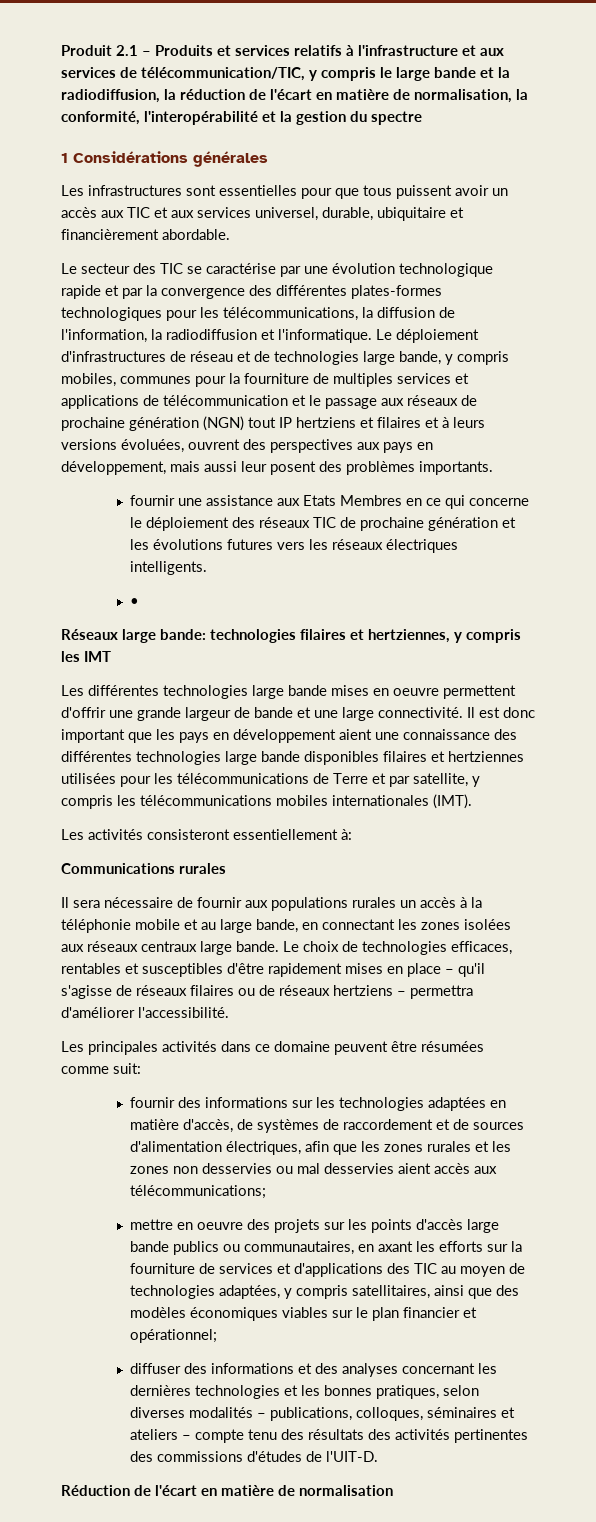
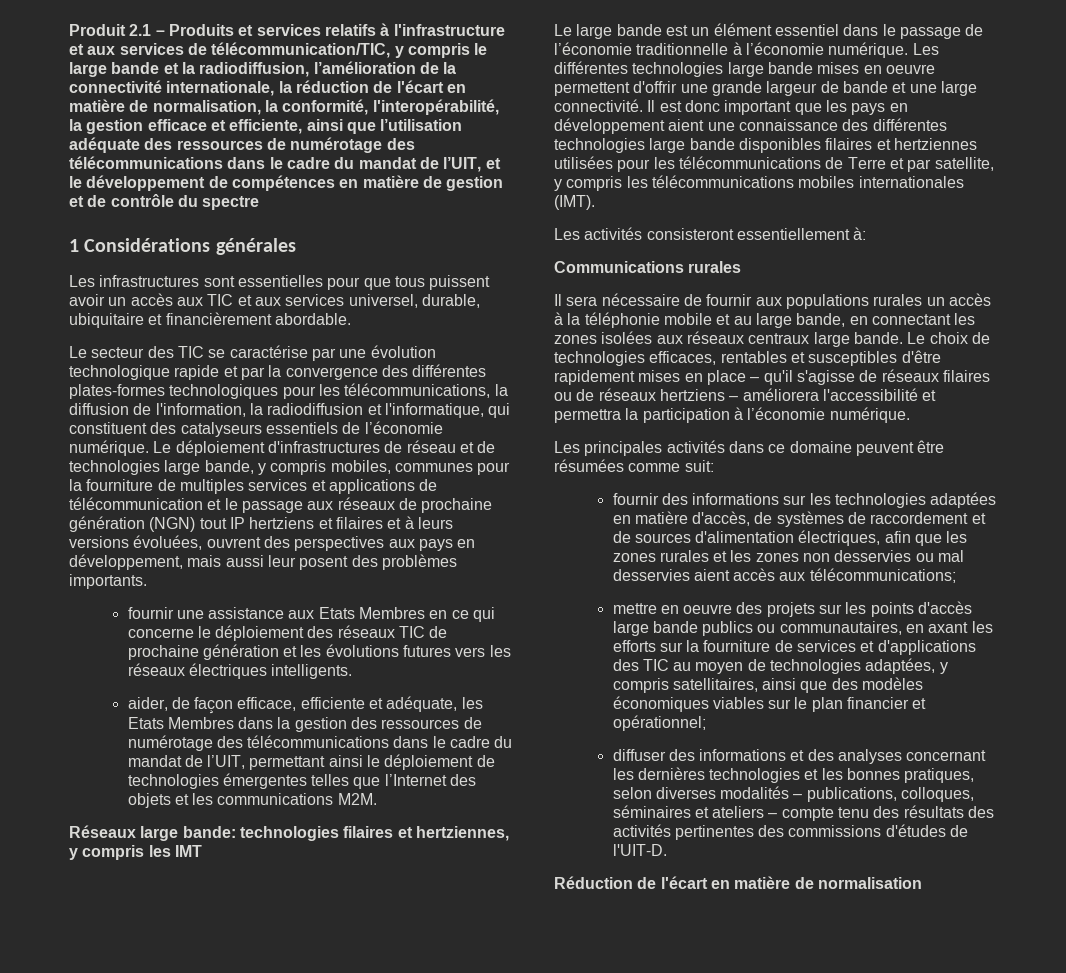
(160, 96) none -> [313,61,457,74] [69,80,275,96] l’amélioration de la connectivité internationale,
[144,111,346,125] l'interopérabilité et la gestion -> [372,99,499,115] [69,119,463,134] [69,137,415,153] [69,156,501,172] [69,175,504,191] [69,194,174,207] l'interopérabilité, la gestion efficace et efficiente, ainsi que l’utilisation adéquate des ressources de numérotage des télécommunications dans le cadre du mandat de l’UIT, et le développement de compétences en matière de gestion et de contrôle
[278,329,372,343] l'informatique. -> [384,403,511,418] [69,421,443,437] [69,440,149,456] l'informatique, qui constituent des catalyseurs essentiels de l’économie numérique.
[129,598,139,606] • -> [127,696,483,714] [127,717,482,732] [127,735,513,751] [127,754,495,770] [127,773,477,789] [127,793,377,808] aider, de façon efficace, efficiente et adéquate, les Etats Membres dans la gestion des ressources de numérotage des télécommunications dans le cadre du mandat de l’UIT, permettant ainsi le déploiement de technologies émergentes telles que l’Internet des objets et les communications M2M.
(111, 656) none -> [554,23,984,39] [554,42,909,58] Le large bande est un élément essentiel dans le passage de l’économie traditionnelle à l’économie numérique.
[410,985,473,999] [61,1007,229,1018] permettra d'améliorer l'accessibilité. -> [742,388,937,401] [554,407,910,423] améliorera l'accessibilité et permettra la participation à l’économie numérique.

